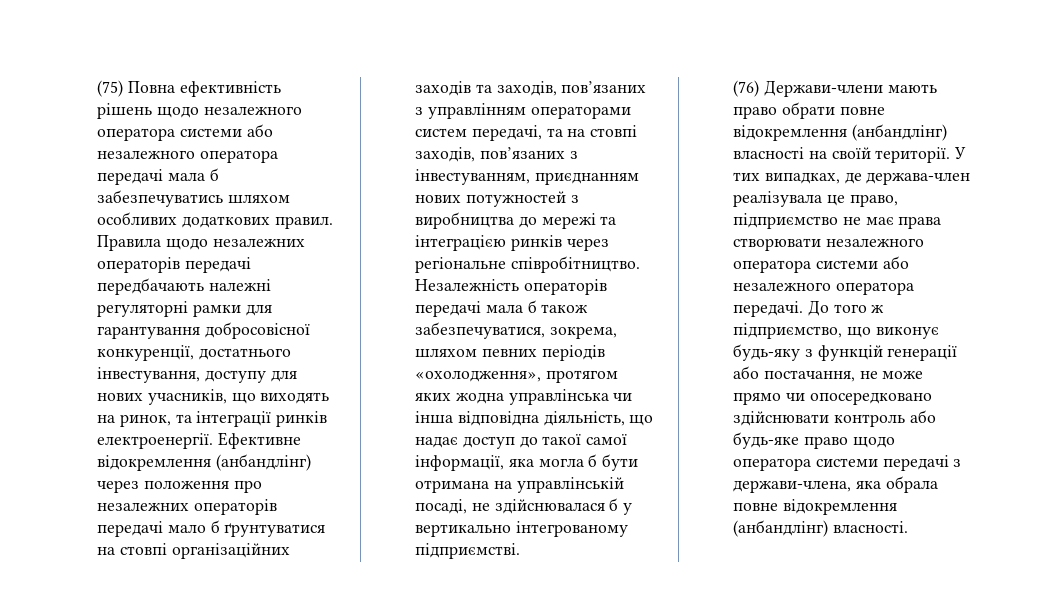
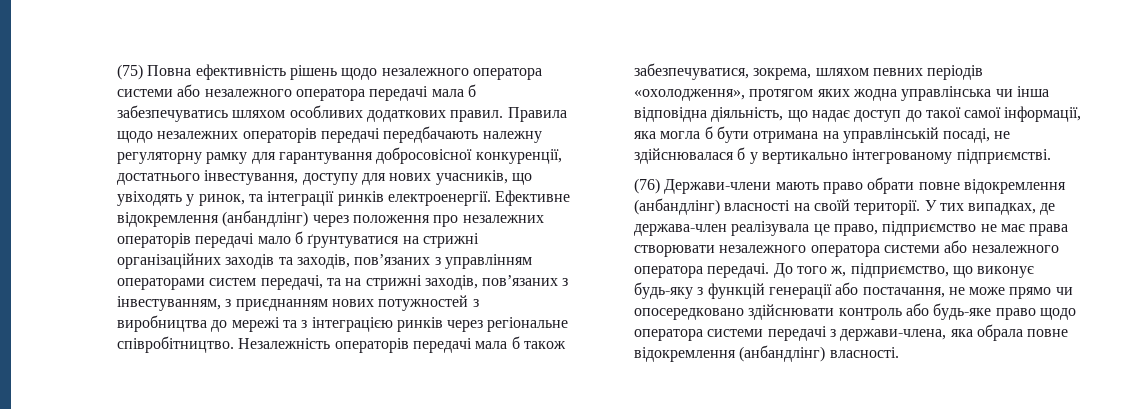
[208,279,271,291] [97,301,241,317] належні регуляторні рамки -> [482,131,542,143] [116,152,248,164] належну регуляторну рамку
[260,392,330,404] [97,415,116,423] виходять на -> [116,191,195,206] увіходять у
[119,543,167,555] стовпі -> [422,233,479,248] стрижні
[590,125,638,137] стовпі -> [365,275,422,290] стрижні
(531, 177) none -> [225,299,232,307] з
(617, 220) none -> [301,320,308,328] з
[871,305,885,313] ж -> [830,266,847,277] ж,

